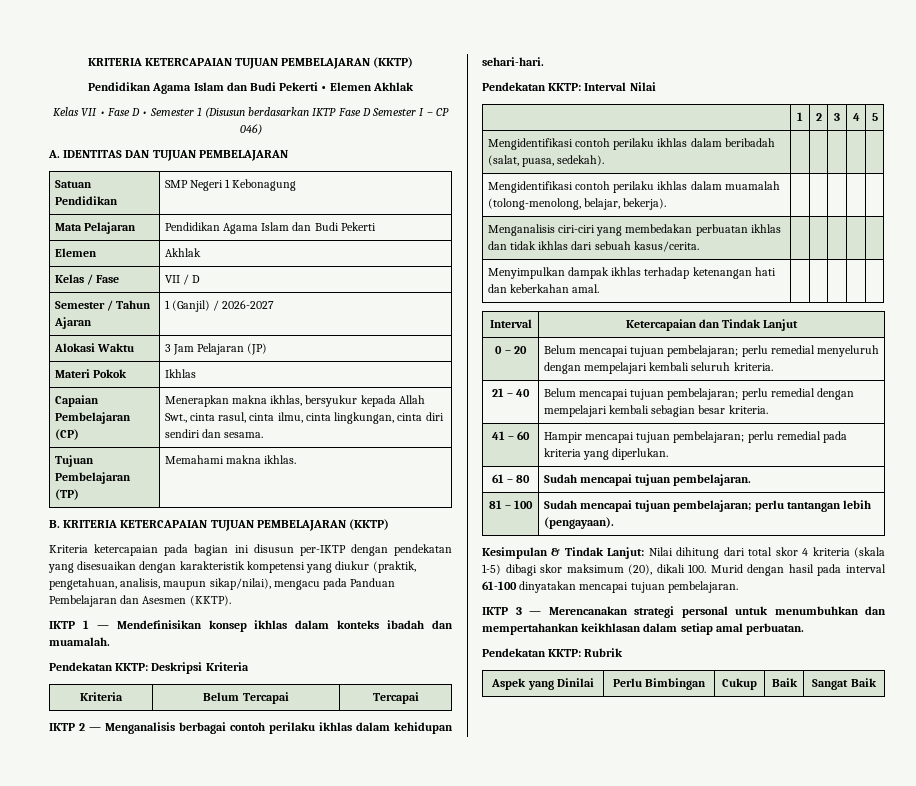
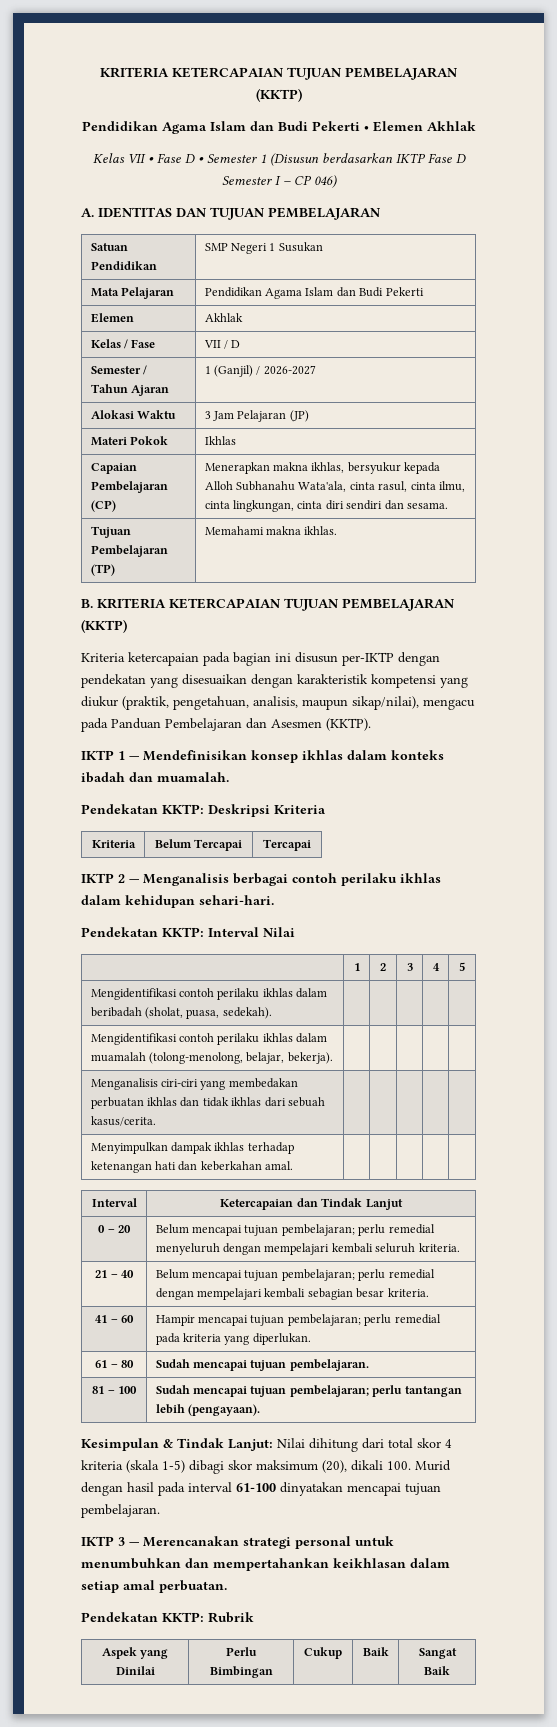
[232,179,297,191] Kebonagung -> [278,242,323,252] Susukan
[398,395,425,404] [164,413,187,423] Allah Swt., -> [204,481,347,492] Alloh Subhanahu Wata'ala,
[487,155,519,166] (salat, -> [145,1007,184,1019] (sholat,

